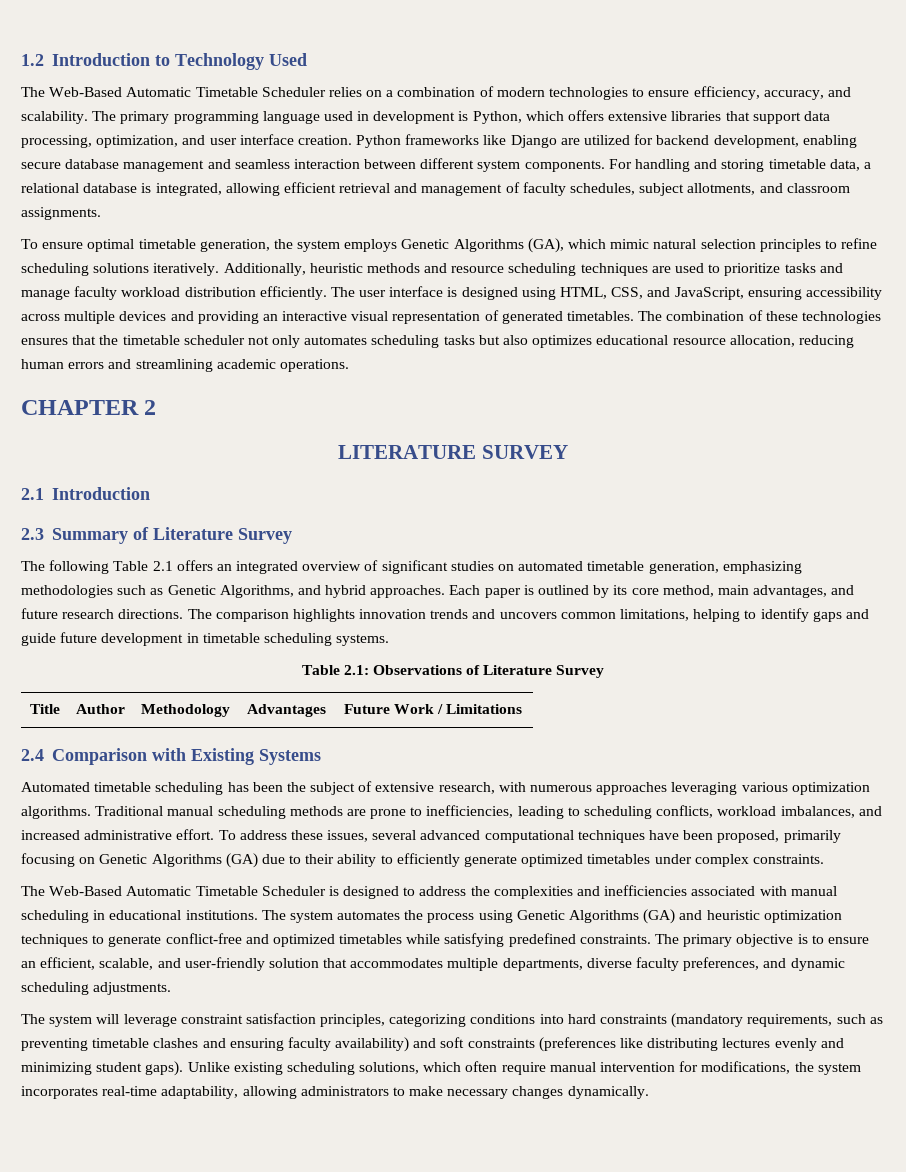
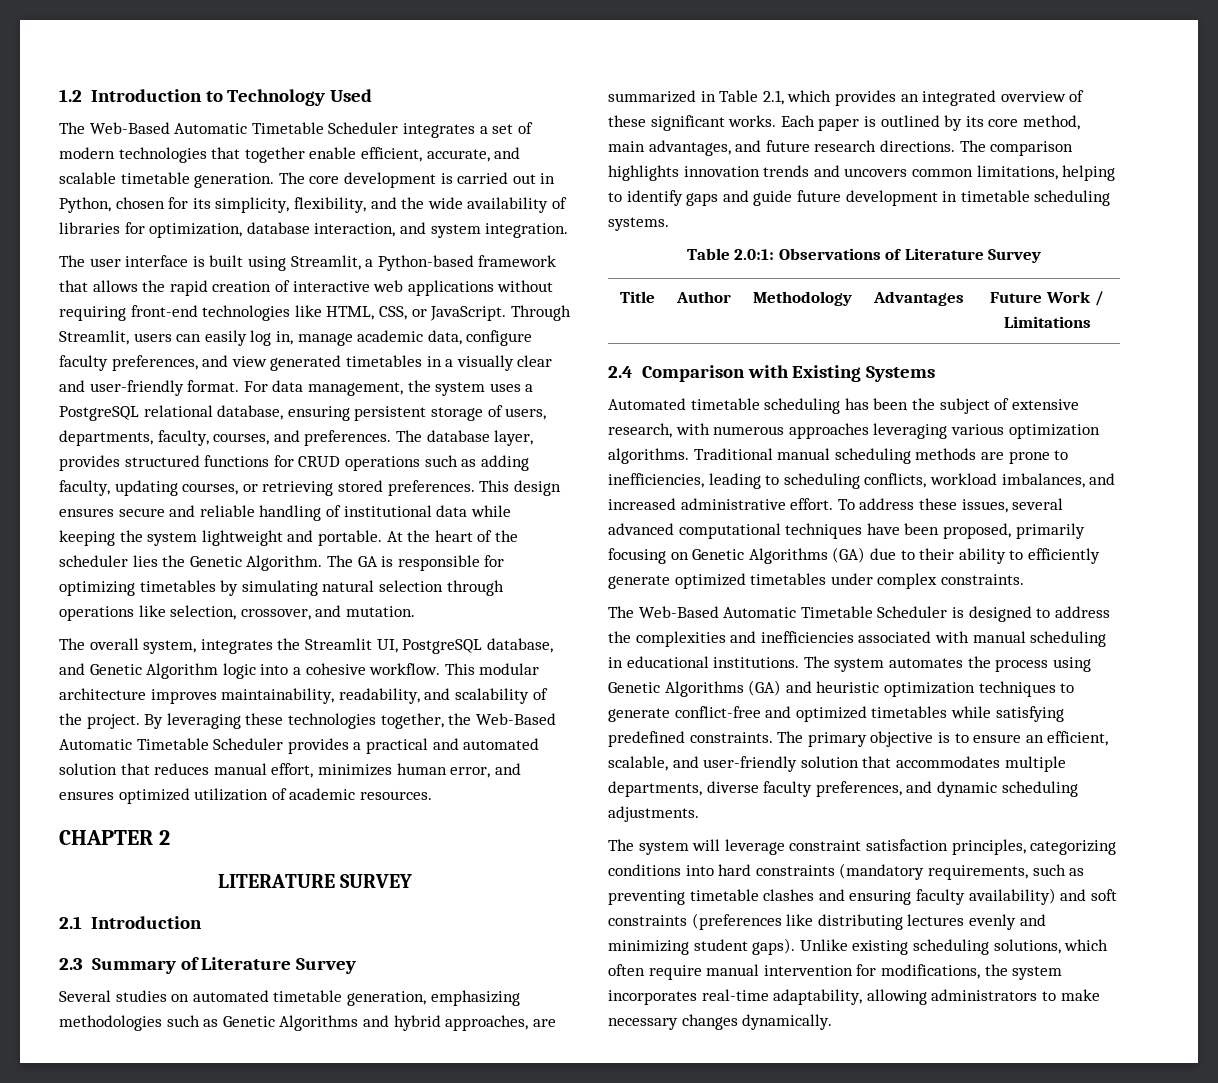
[328,86,851,100] [21,110,830,124] [21,134,857,148] [21,158,871,172] [21,182,850,196] [21,207,101,220] [21,238,878,253] [21,263,843,276] [21,286,882,300] [21,310,881,324] [21,335,854,348] [21,359,349,372] relies on a combination of modern technologies to ensure efficiency, accuracy, and scalability. The primary programming language used in development is Python, which offers extensive libraries that support data processing, optimization, and user interface creation. Python frameworks like Django are utilized for backend development, enabling secure database management and seamless interaction between different system components. For handling and storing timetable data, a relational database is integrated, allowing efficient retrieval and management of faculty schedules, subject allotments, and classroom assignments. // To ensure optimal timetable generation, the system employs Genetic Algorithms (GA), which mimic natural selection principles to refine scheduling solutions iteratively. Additionally, heuristic methods and resource scheduling techniques are used to prioritize tasks and manage faculty workload distribution efficiently. The user interface is designed using HTML, CSS, and JavaScript, ensuring accessibility across multiple devices and providing an interactive visual representation of generated timetables. The combination of these technologies ensures that the timetable scheduler not only automates scheduling tasks but also optimizes educational resource allocation, reducing human errors and streamlining academic operations. -> [402,122,533,138] [59,147,521,163] [59,172,556,188] [59,197,567,213] [59,222,569,238] [59,255,557,271] [59,280,554,296] [59,305,571,321] [59,330,533,346] [59,355,553,371] [59,380,534,396] [59,405,547,421] [59,430,534,446] [59,455,529,471] [59,480,561,496] [59,505,511,521] [59,530,518,546] [59,555,505,571] [59,580,504,596] [59,605,415,621] [59,638,553,654] [59,663,540,679] [59,688,548,704] [59,713,556,729] [59,738,540,754] [59,763,521,778] [59,788,432,804] integrates a set of modern technologies that together enable efficient, accurate, and scalable timetable generation. The core development is carried out in Python, chosen for its simplicity, flexibility, and the wide availability of libraries for optimization, database interaction, and system integration. // The user interface is built using Streamlit, a Python-based framework that allows the rapid creation of interactive web applications without requiring front-end technologies like HTML, CSS, or JavaScript. Through Streamlit, users can easily log in, manage academic data, configure faculty preferences, and view generated timetables in a visually clear and user-friendly format. For data management, the system uses a PostgreSQL relational database, ensuring persistent storage of users, departments, faculty, courses, and preferences. The database layer, provides structured functions for CRUD operations such as adding faculty, updating courses, or retrieving stored preferences. This design ensures secure and reliable handling of institutional data while keeping the system lightweight and portable. At the heart of the scheduler lies the Genetic Algorithm. The GA is responsible for optimizing timetables by simulating natural selection through operations like selection, crossover, and mutation. // The overall system, integrates the Streamlit UI, PostgreSQL database, and Genetic Algorithm logic into a cohesive workflow. This modular architecture improves maintainability, readability, and scalability of the project. By leveraging these technologies together, the Web-Based Automatic Timetable Scheduler provides a practical and automated solution that reduces manual effort, minimizes human error, and ensures optimized utilization of academic resources.
[21,560,448,574] The following Table 2.1 offers an integrated overview of significant -> [59,990,111,1002] Several
[219,585,294,598] Algorithms, -> [279,1015,359,1031] Algorithms
[370,585,446,598] approaches. -> [445,1015,556,1031] [608,90,1085,106] [608,115,777,131] approaches, are summarized in Table 2.1, which provides an integrated overview of these significant works.
[343,665,369,675] 2.1: -> [734,249,775,260] 2.0:1:

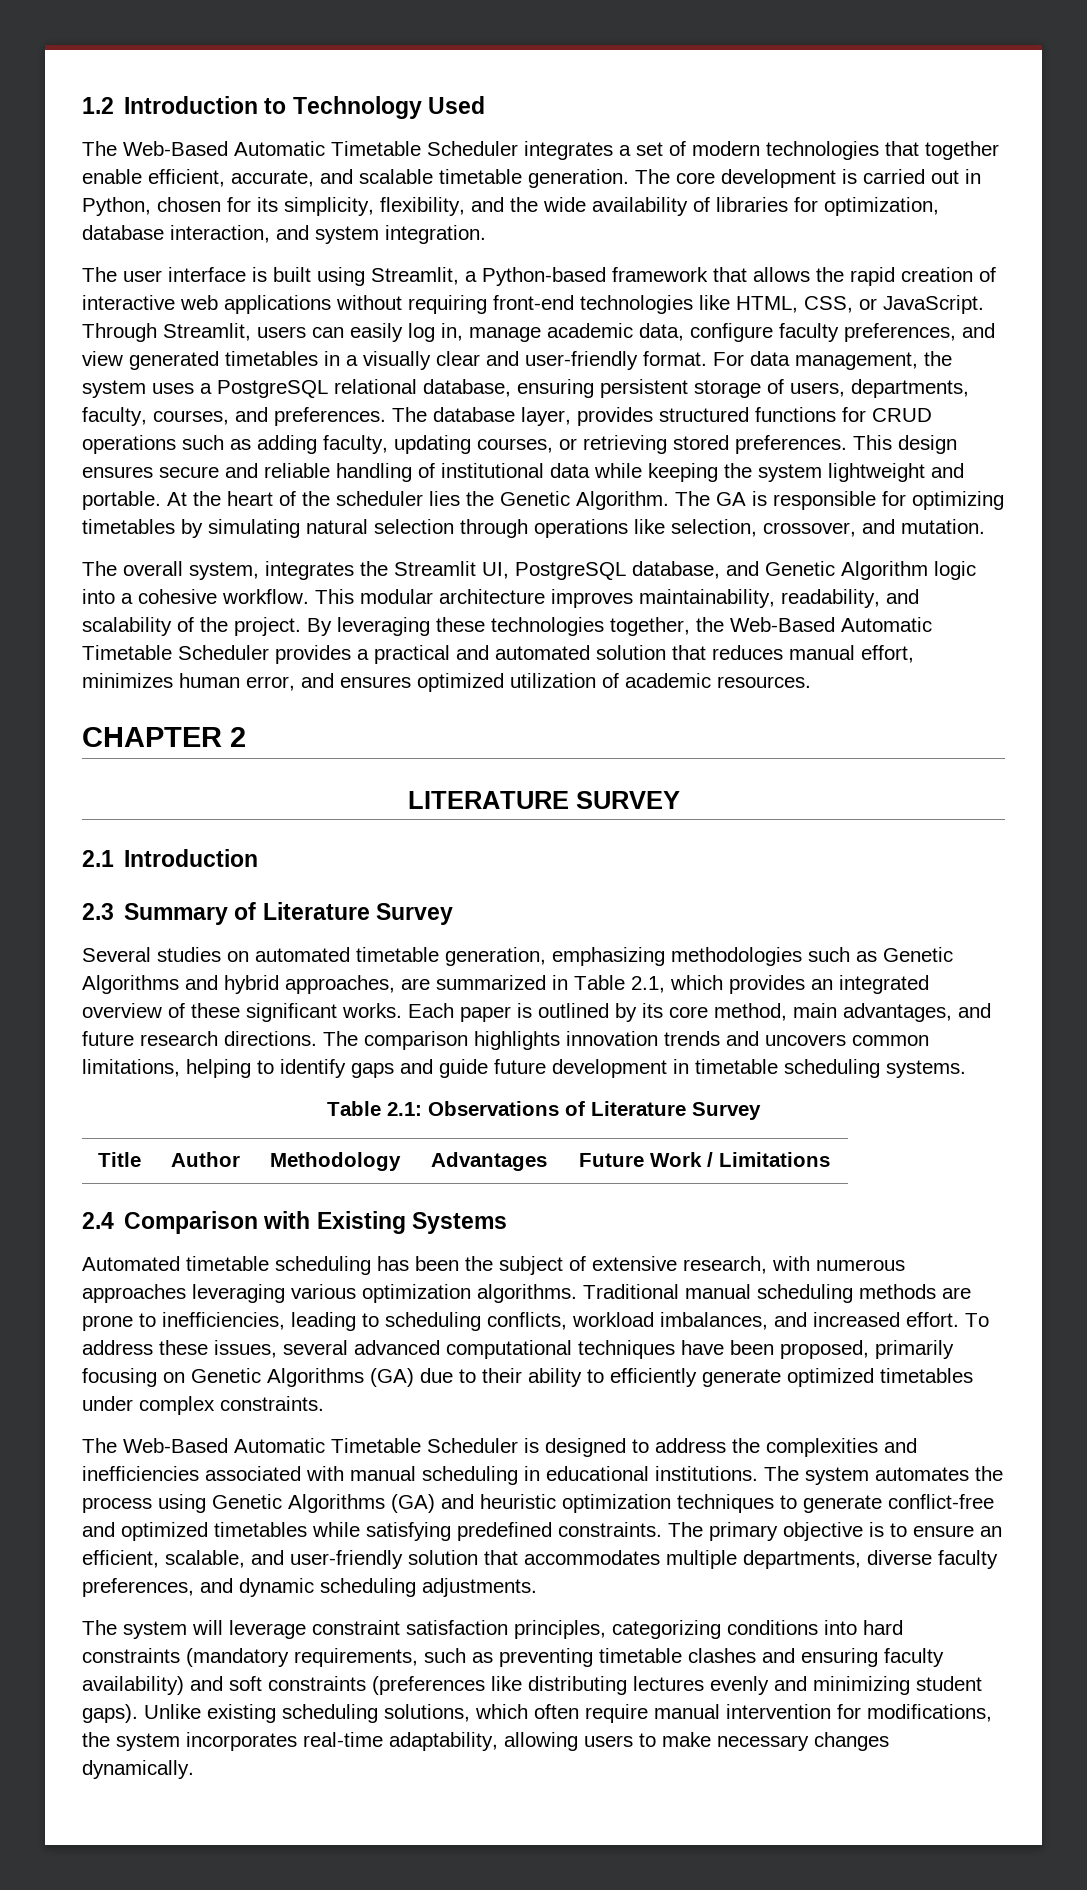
[734,249,775,260] 2.0:1: -> [387,1102,422,1116] 2.1:
[680,498,786,510] administrative -> (900, 1319) none
[931,989,1038,1001] administrators -> [584,1735,633,1747] users

